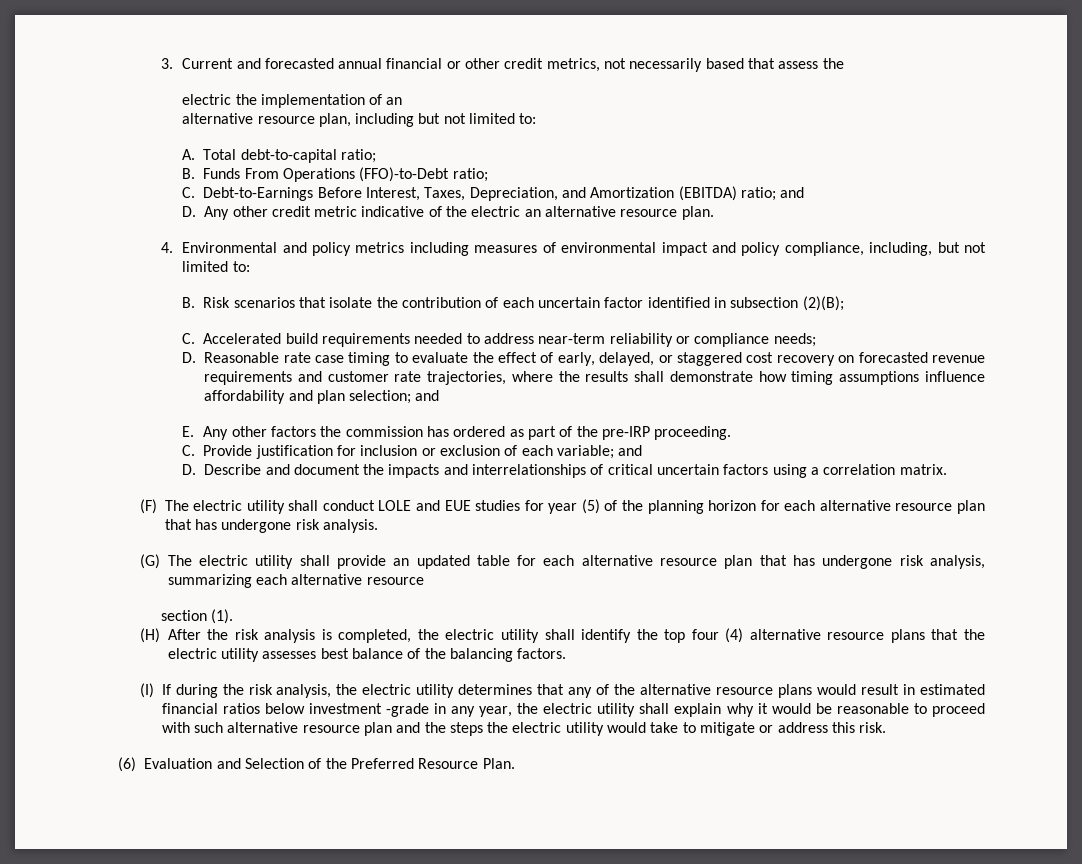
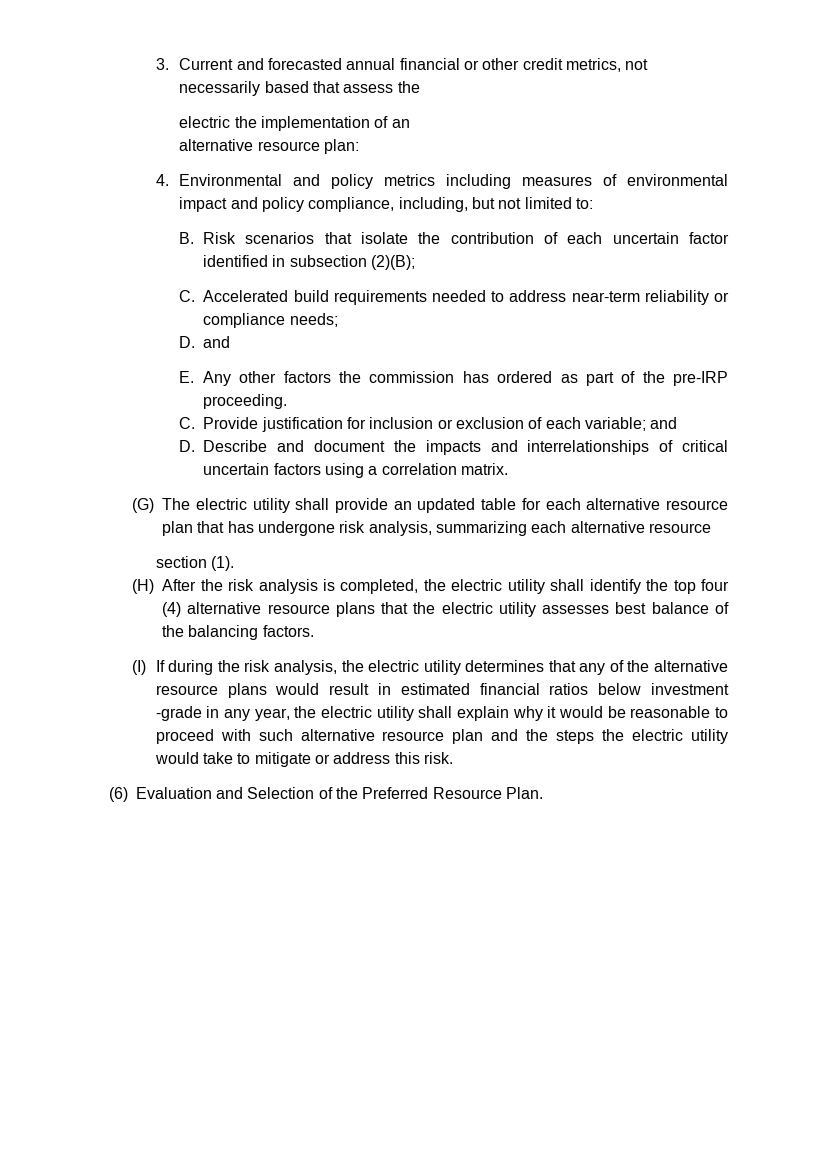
[318,113,537,127] [182,149,377,163] [182,167,488,182] [182,186,805,201] [182,206,714,220] plan, including but not limited to: // A. Total debt-to-capital ratio; // B. Funds From Operations (FFO)-to-Debt ratio; // C. Debt-to-Earnings Before Interest, Taxes, Depreciation, and Amortization (EBITDA) ratio; and // D. Any other credit metric indicative of the electric an alternative resource plan. -> [323,139,359,154] plan:
[204,352,986,366] [204,371,986,385] [204,390,412,404] Reasonable rate case timing to evaluate the effect of early, delayed, or staggered cost recovery on forecasted revenue requirements and customer rate trajectories, where the results shall demonstrate how timing assumptions influence affordability and plan selection; -> (196, 342) none
[139,499,986,514] [164,519,378,533] // (F) The electric utility shall conduct LOLE and EUE studies for year (5) of the planning horizon for each alternative resource plan that has undergone risk analysis. -> (508, 469) none

